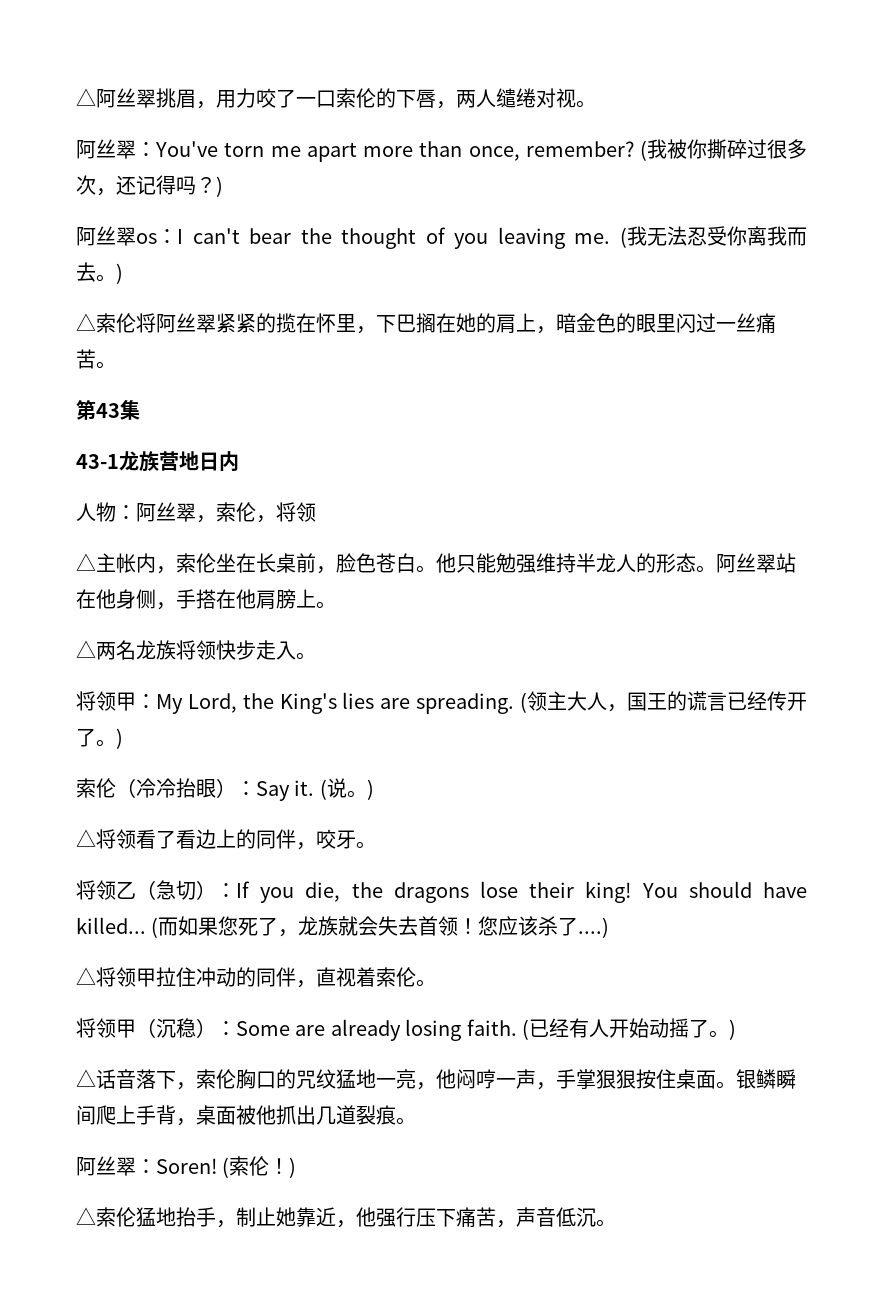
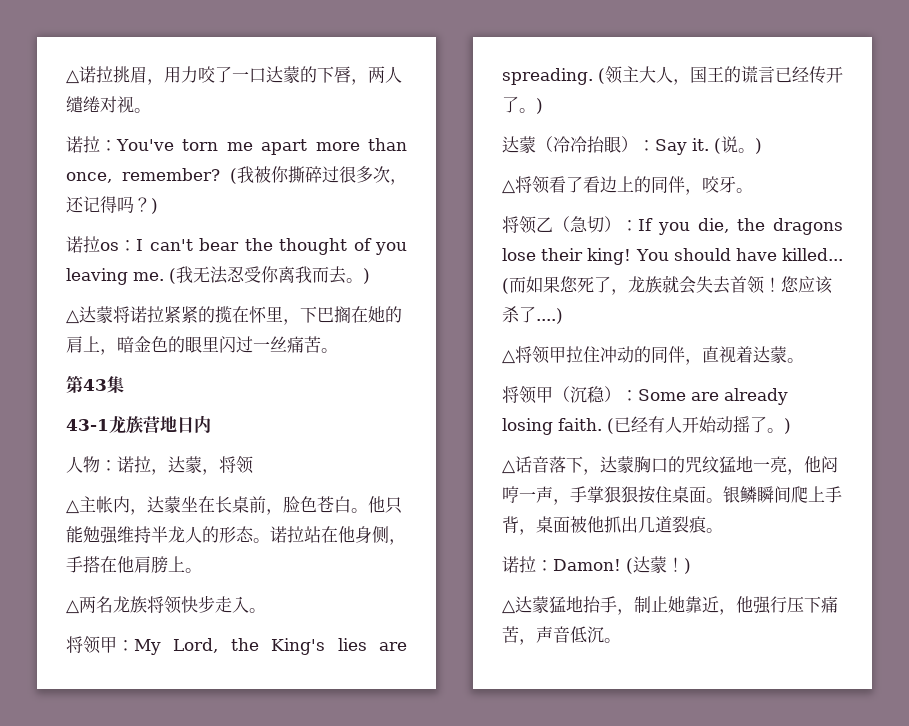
[76,88,156,108] △阿丝翠 -> [66,66,113,84] △诺拉
[336,88,376,108] 索伦 -> [266,66,300,83] 达蒙
[76,139,136,159] 阿丝翠 -> [66,136,100,153] 诺拉
[76,226,136,246] 阿丝翠 -> [66,236,100,253] 诺拉
[96,313,216,333] 索伦将阿丝翠 -> [79,306,164,323] 达蒙将诺拉
[136,502,256,523] 阿丝翠，索伦 -> [117,456,202,475] 诺拉，达蒙
[176,553,216,573] 索伦 -> [147,496,181,513] 达蒙
[716,553,776,573] 阿丝翠 -> [270,526,304,543] 诺拉
[76,778,116,798] 索伦 -> [502,136,536,153] 达蒙
[376,967,416,987] 索伦 -> [753,346,787,363] 达蒙
[196,1069,236,1089] 索伦 -> [600,456,634,473] 达蒙
[76,1156,270,1178] 阿丝翠：Soren! (索伦 -> [502,556,667,574] 诺拉：Damon! (达蒙
[96,1207,136,1227] 索伦 -> [515,596,549,613] 达蒙

